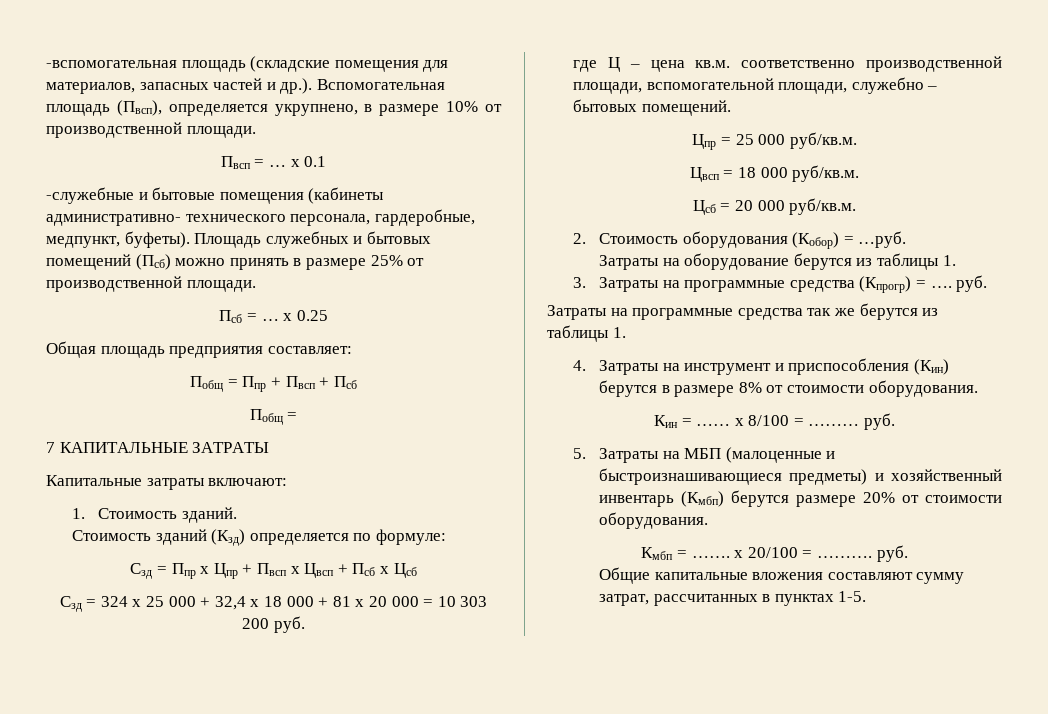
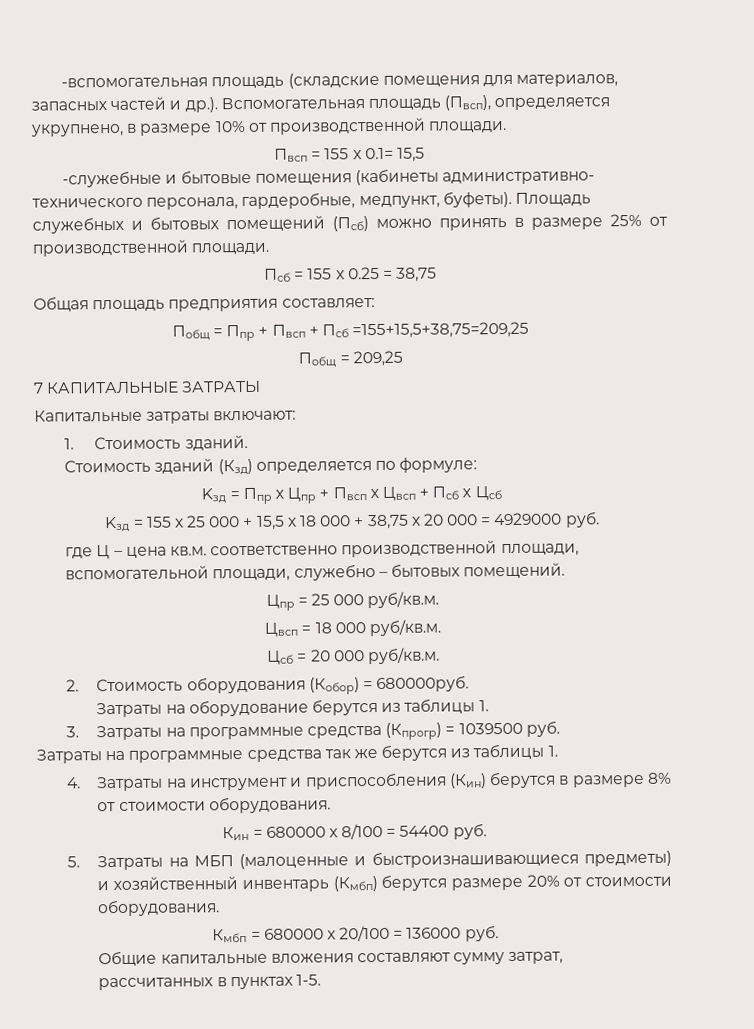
[269,156,327,167] … х 0.1 -> [324,147,425,162] 155 х 0.1= 15,5
[261,319,279,321] … -> [307,268,333,280] 155
(328, 315) none -> [382,267,438,282] = 38,75
[249,409,298,425] // Побщ = -> [352,321,530,339] [298,350,403,368] =155+15,5+38,75=209,25 // Побщ = 209,25
[130,563,153,579] Сзд -> [201,488,227,504] Kзд
[59,596,128,612] Сзд = 324 -> [105,516,172,533] Kзд = 155
[214,596,246,610] 32,4 -> [256,515,285,530] 15,5
[332,596,351,607] 81 -> [367,514,409,530] 38,75
[437,596,488,607] [242,618,270,629] 10 303 200 -> [493,512,563,526] 4929000
[858,231,907,248] …руб. -> [376,675,470,693] 680000руб.
[930,286,952,288] …. -> [458,722,523,735] 1039500
[696,424,731,426] …… -> [265,826,326,838] 680000
[808,424,860,426] ……… -> [399,825,450,837] 54400
[691,556,730,558] ……. -> [263,928,324,940] 680000
[816,556,872,558] ………. -> [406,927,462,939] 136000

